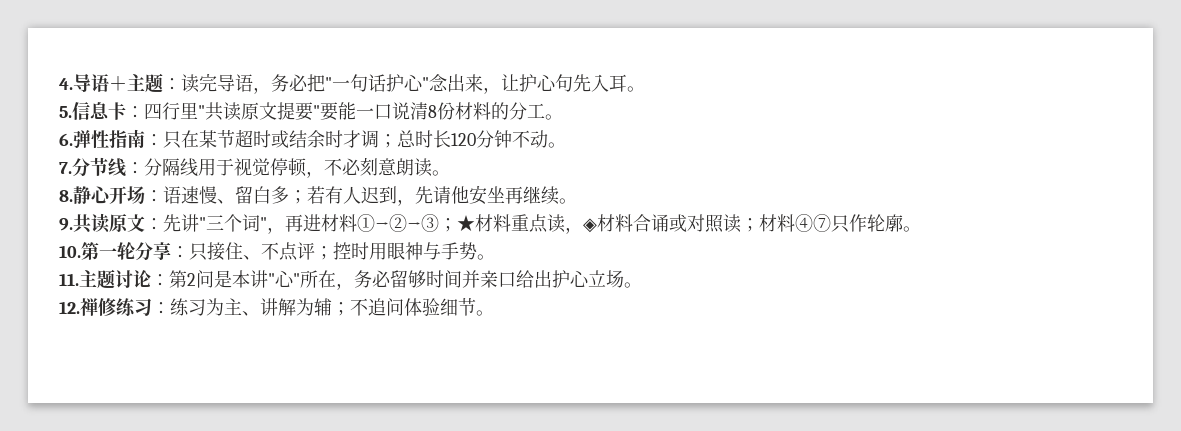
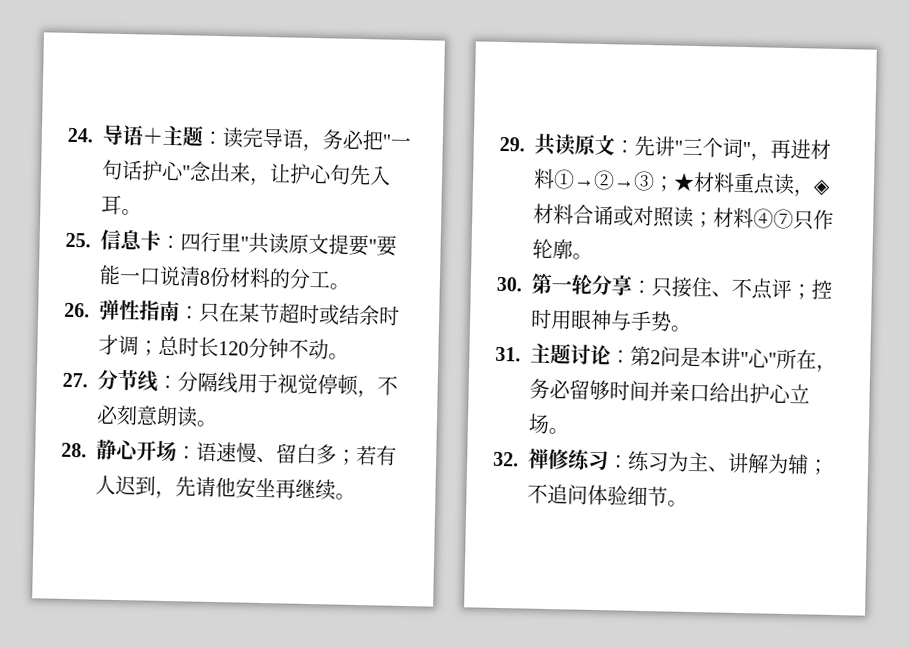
[59,78,73,90] 4. -> [67,127,94,143] 24.
[59,106,72,118] 5. -> [65,232,91,248] 25.
[59,133,73,146] 6. -> [64,302,90,318] 26.
[59,162,72,174] 7. -> [62,372,88,388] 27.
[59,190,73,202] 8. -> [61,442,87,458] 28.
[59,218,73,231] 9. -> [499,136,525,152] 29.
[59,245,81,258] 10. -> [496,276,522,292] 30.
[59,273,79,286] 11. -> [495,346,521,362] 31.
[59,301,80,314] 12. -> [493,451,519,467] 32.

